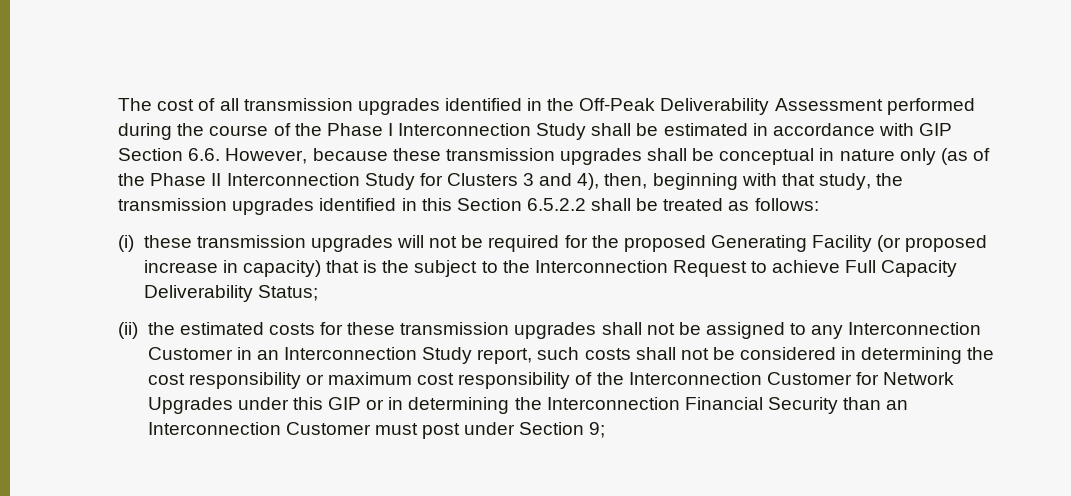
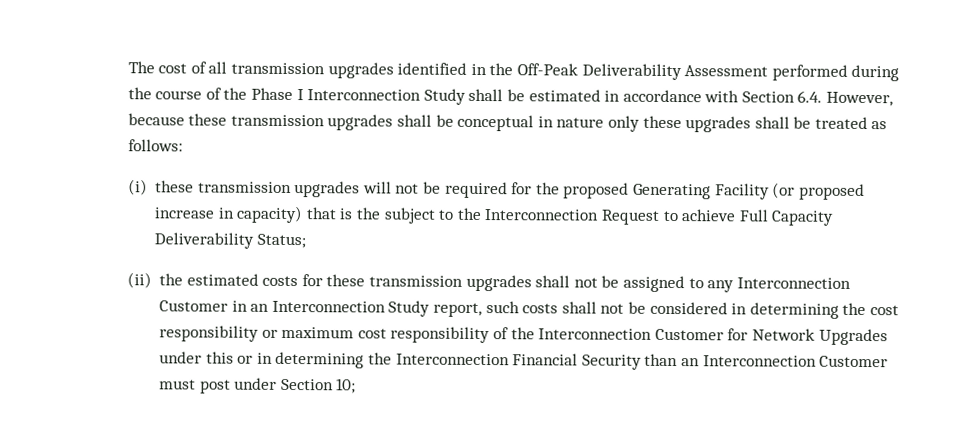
[919,123,953,136] [118,148,221,161] GIP Section 6.6. -> [741,90,823,103] Section 6.4.
[940,148,990,165] [118,173,904,190] [118,198,586,215] (as of the Phase II Interconnection Study for Clusters 3 and 4), then, beginning with that study, the transmission upgrades identified in this Section 6.5.2.2 -> [642,115,752,133] these upgrades
[328,397,362,410] GIP -> (234, 357) none
[589,422,606,438] 9; -> [336,378,357,394] 10;

